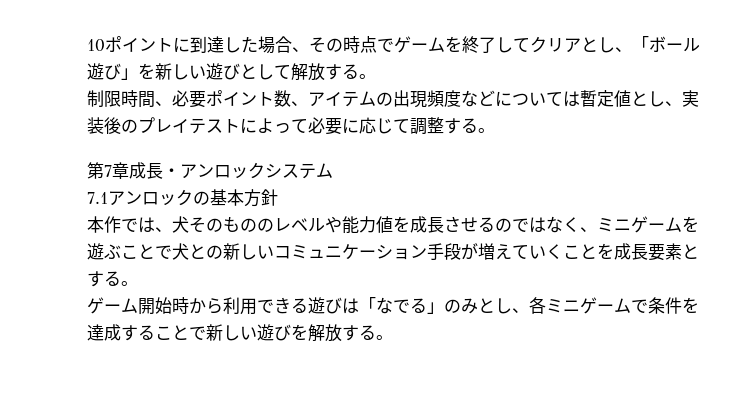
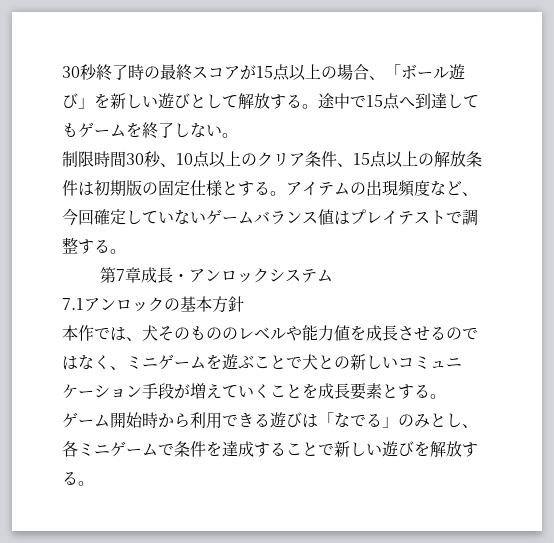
[87,36,615,54] 10ポイントに到達した場合、その時点でゲームを終了してクリアとし -> [62,64,369,81] 30秒終了時の最終スコアが15点以上の場合
[87,90,308,108] // 制限時間、必要ポイント数、 -> [318,92,479,110] [62,122,238,139] [62,151,482,168] [62,180,286,196] 途中で15点へ到達してもゲームを終了しない。 // 制限時間30秒、10点以上のクリア条件、15点以上の解放条件は初期版の固定仕様とする。
[495,90,699,107] [87,117,410,135] については暫定値とし、実装後のプレイテストによって必要に応じて -> [462,192,478,196] [62,208,462,226] 、今回確定していないゲームバランス値はプレイテストで

